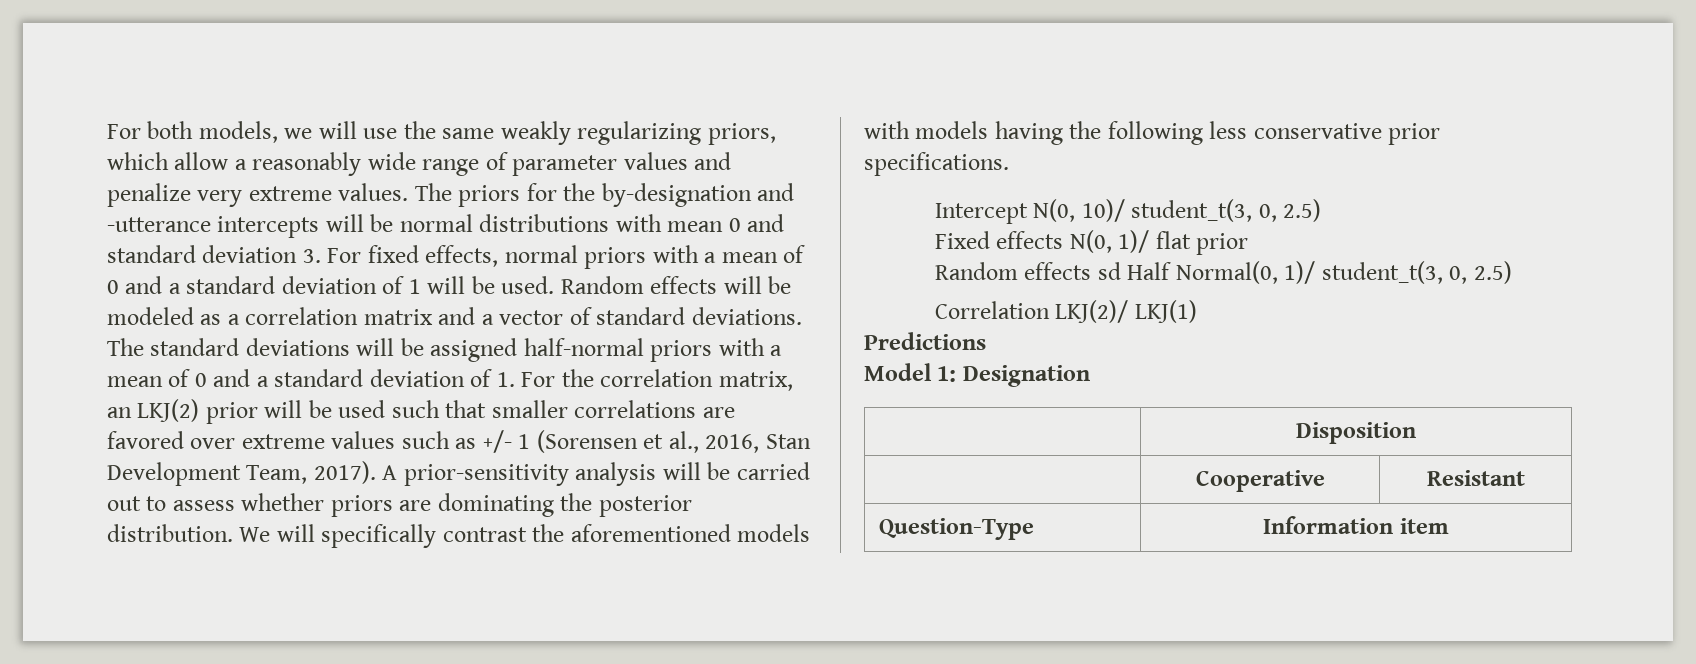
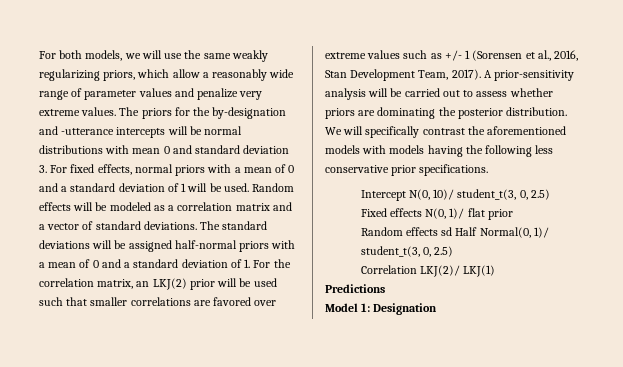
[1296,422,1416,444] [1195,470,1325,492] [1426,470,1525,486] [878,518,1034,540] [1263,516,1449,534] // | Disposition // | Cooperative | Resistant // Question-Type | Information item -> (438, 309) none

